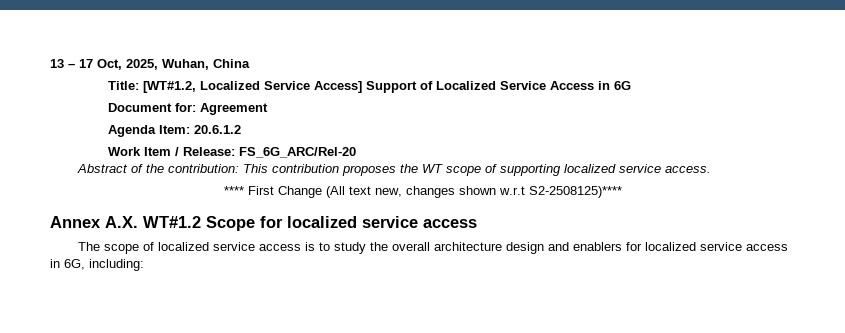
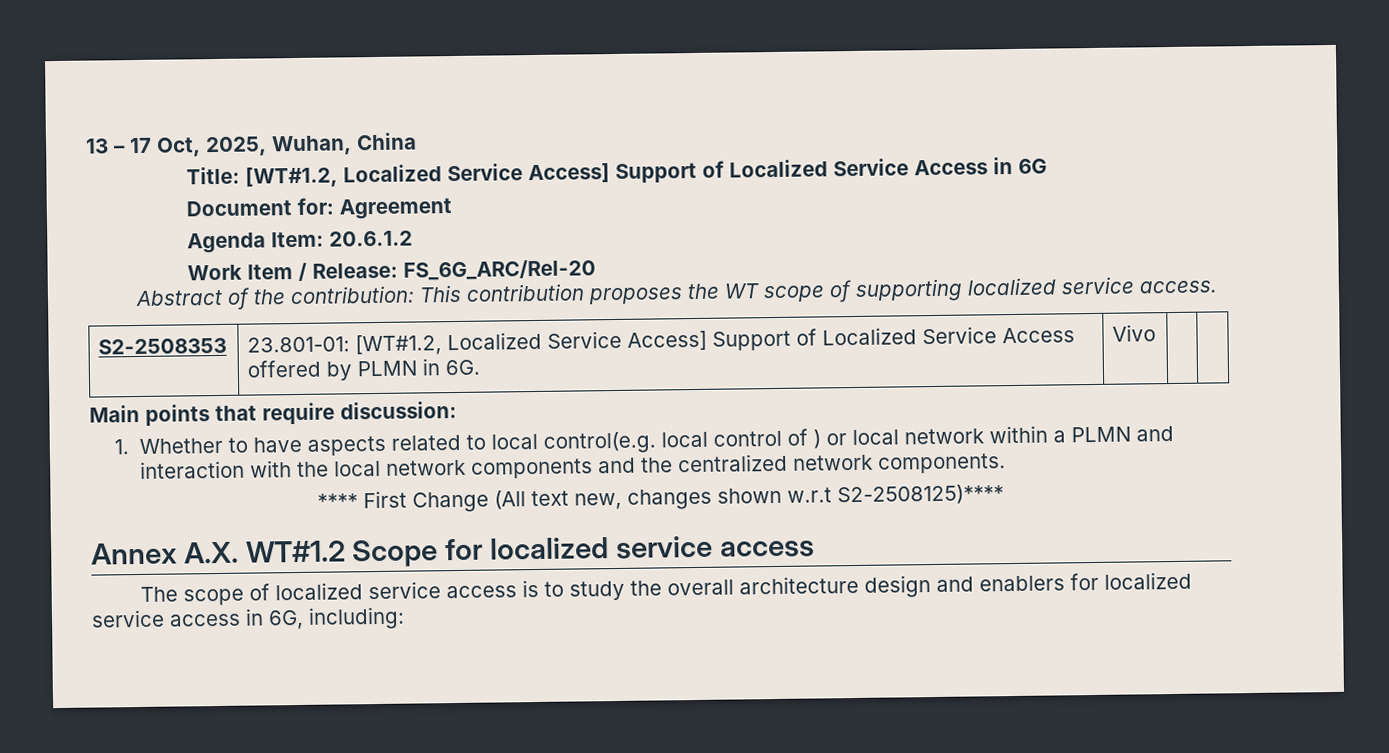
(711, 169) none -> [98,337,228,355] [247,326,1076,356] [247,358,481,381] [1112,324,1157,342] [89,400,457,426] [113,425,1174,456] [139,453,1006,479] // S2-2508353 | 23.801-01: [WT#1.2, Localized Service Access] Support of Localized Service Access offered by PLMN in 6G. | Vivo | | // Main points that require discussion: // 1. Whether to have aspects related to local control(e.g. local control of ) or local network within a PLMN and interaction with the local network components and the centralized network components.

